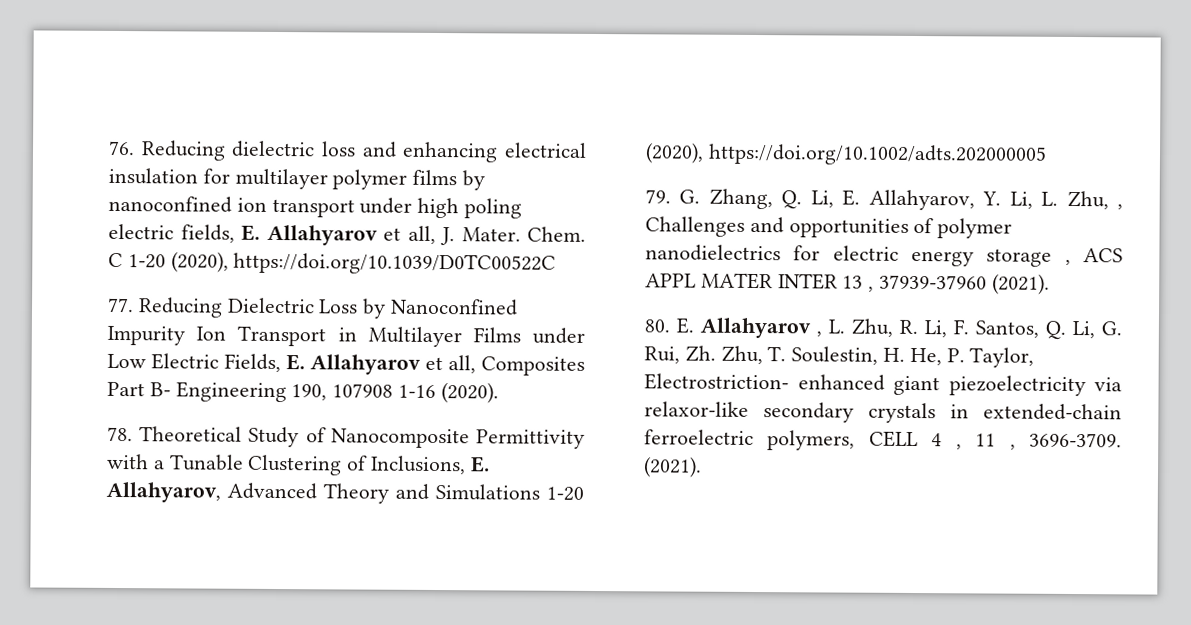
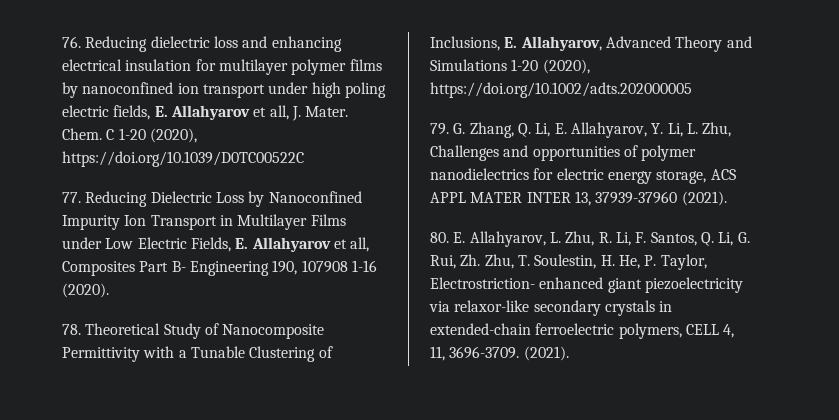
[1117,204,1123,210] , -> (732, 129) none
[986,248,1071,267] storage , -> [656,170,707,184] storage,
[842,275,875,292] 13 , -> [574,191,591,206] 13,
[700,317,822,339] Allahyarov , -> [469,231,546,247] Allahyarov,
[931,433,1016,450] 4 , 11 , -> [723,324,735,338] [430,346,445,361] 4, 11,

